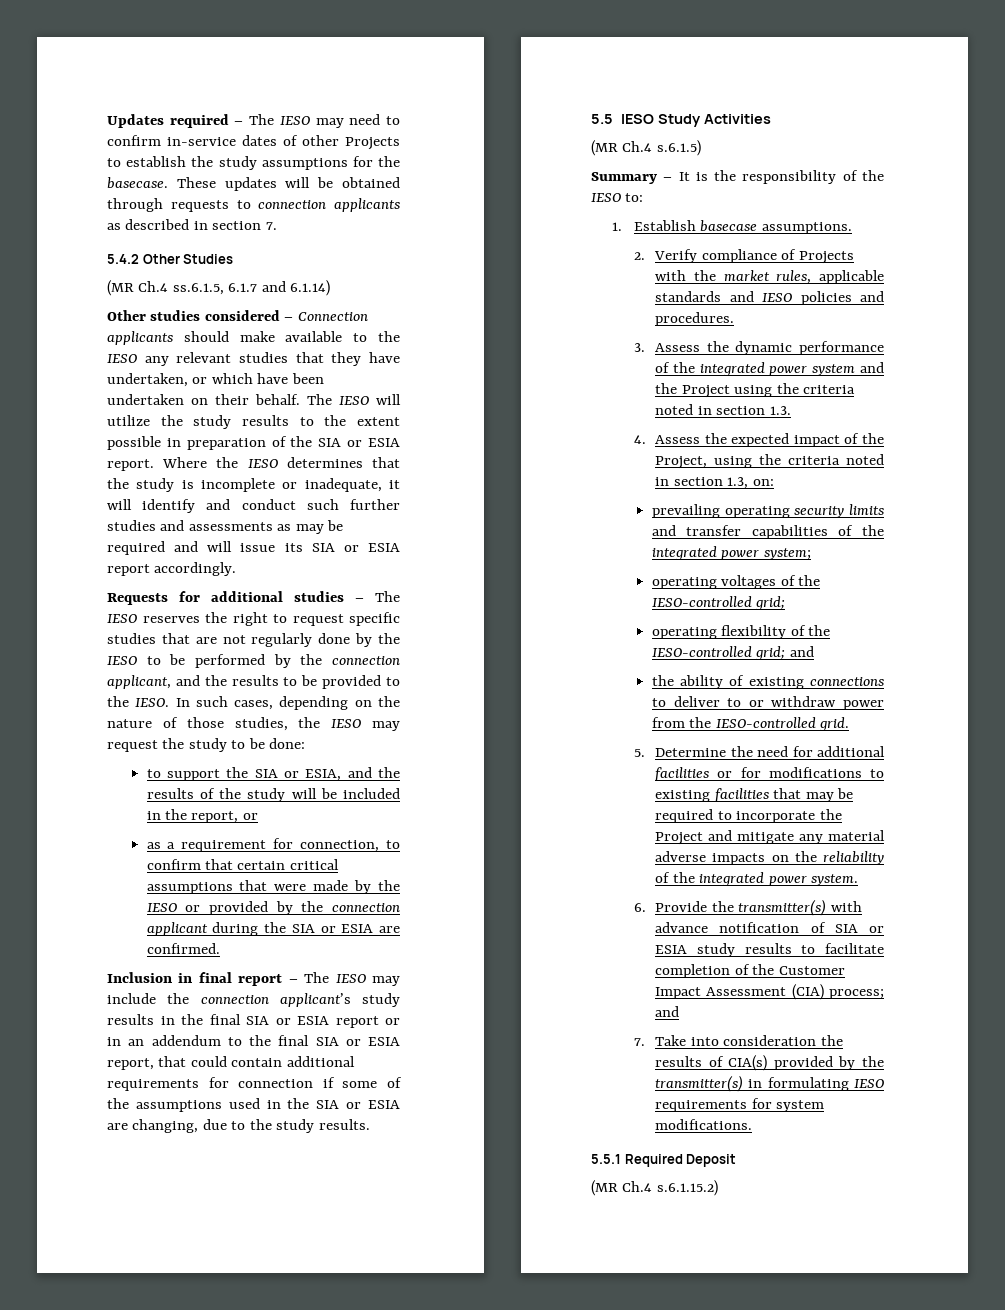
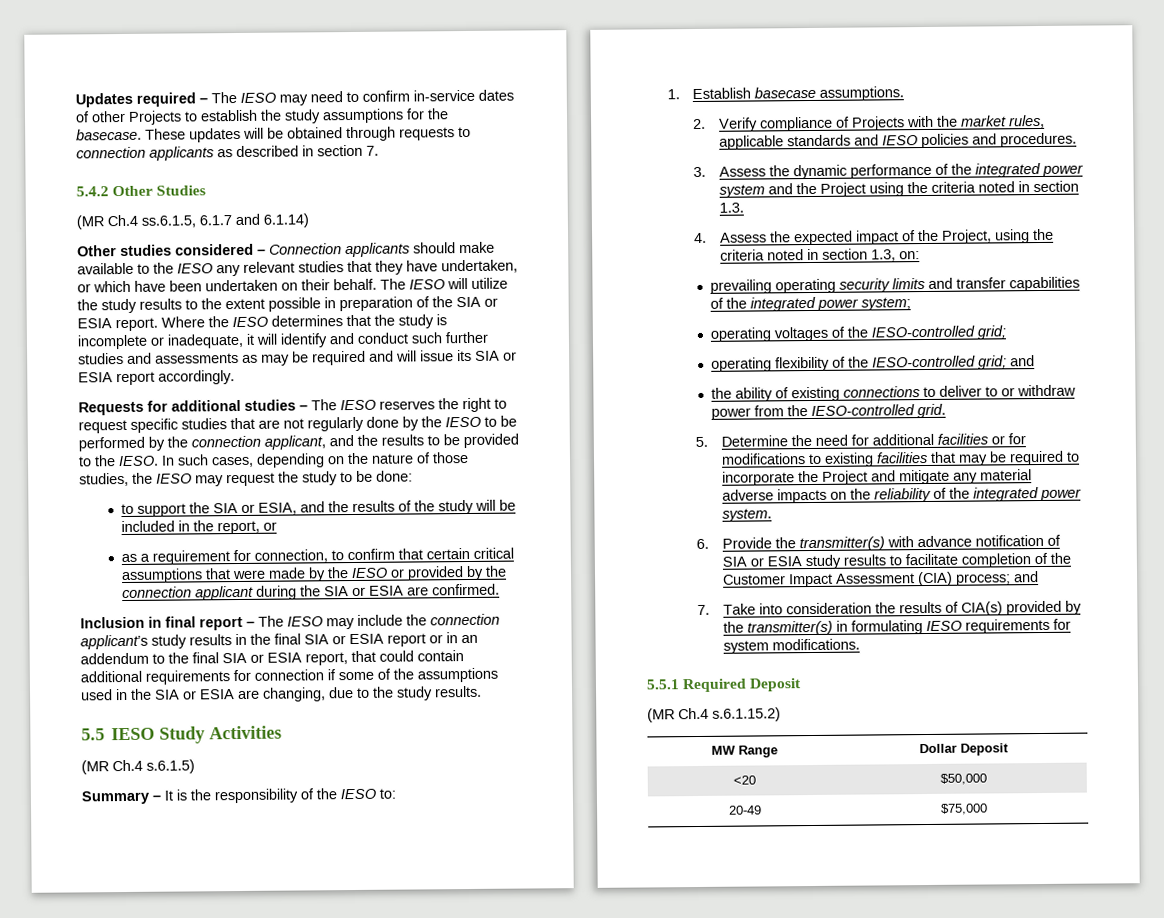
(718, 1188) none -> [710,745,778,758] [919,743,1009,756] [732,775,756,785] [940,773,987,785] [728,805,762,815] [941,803,988,815] // MW Range | Dollar Deposit // <20 | $50,000 // 20-49 | $75,000

